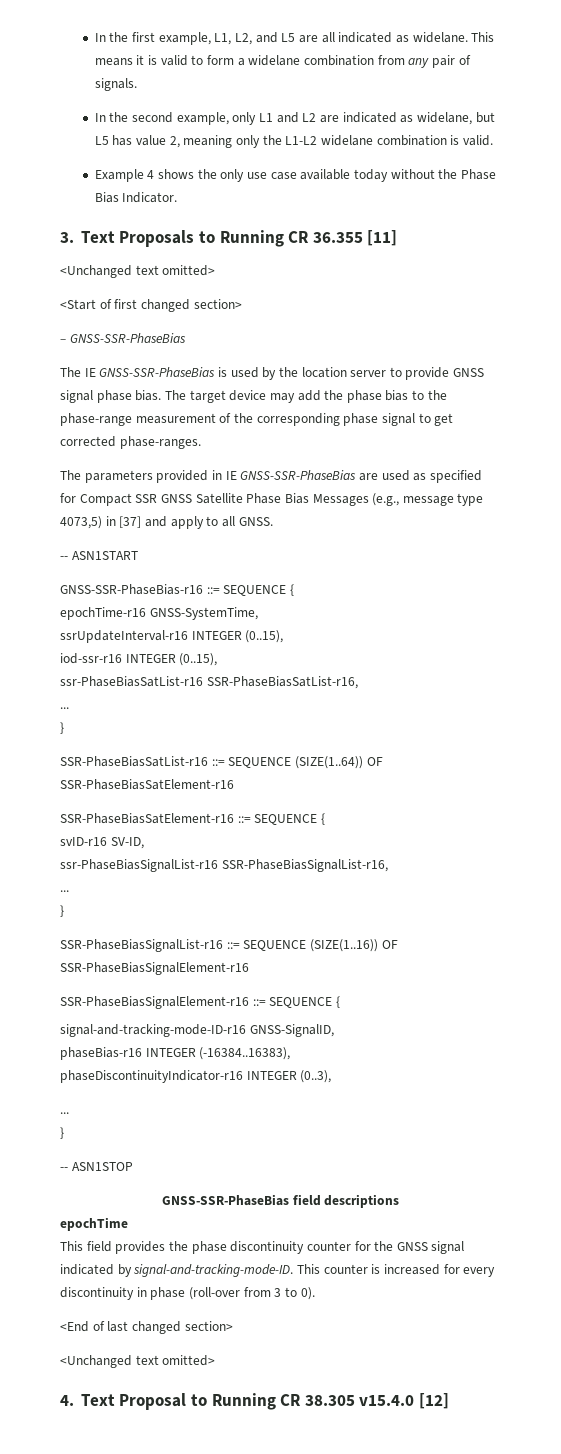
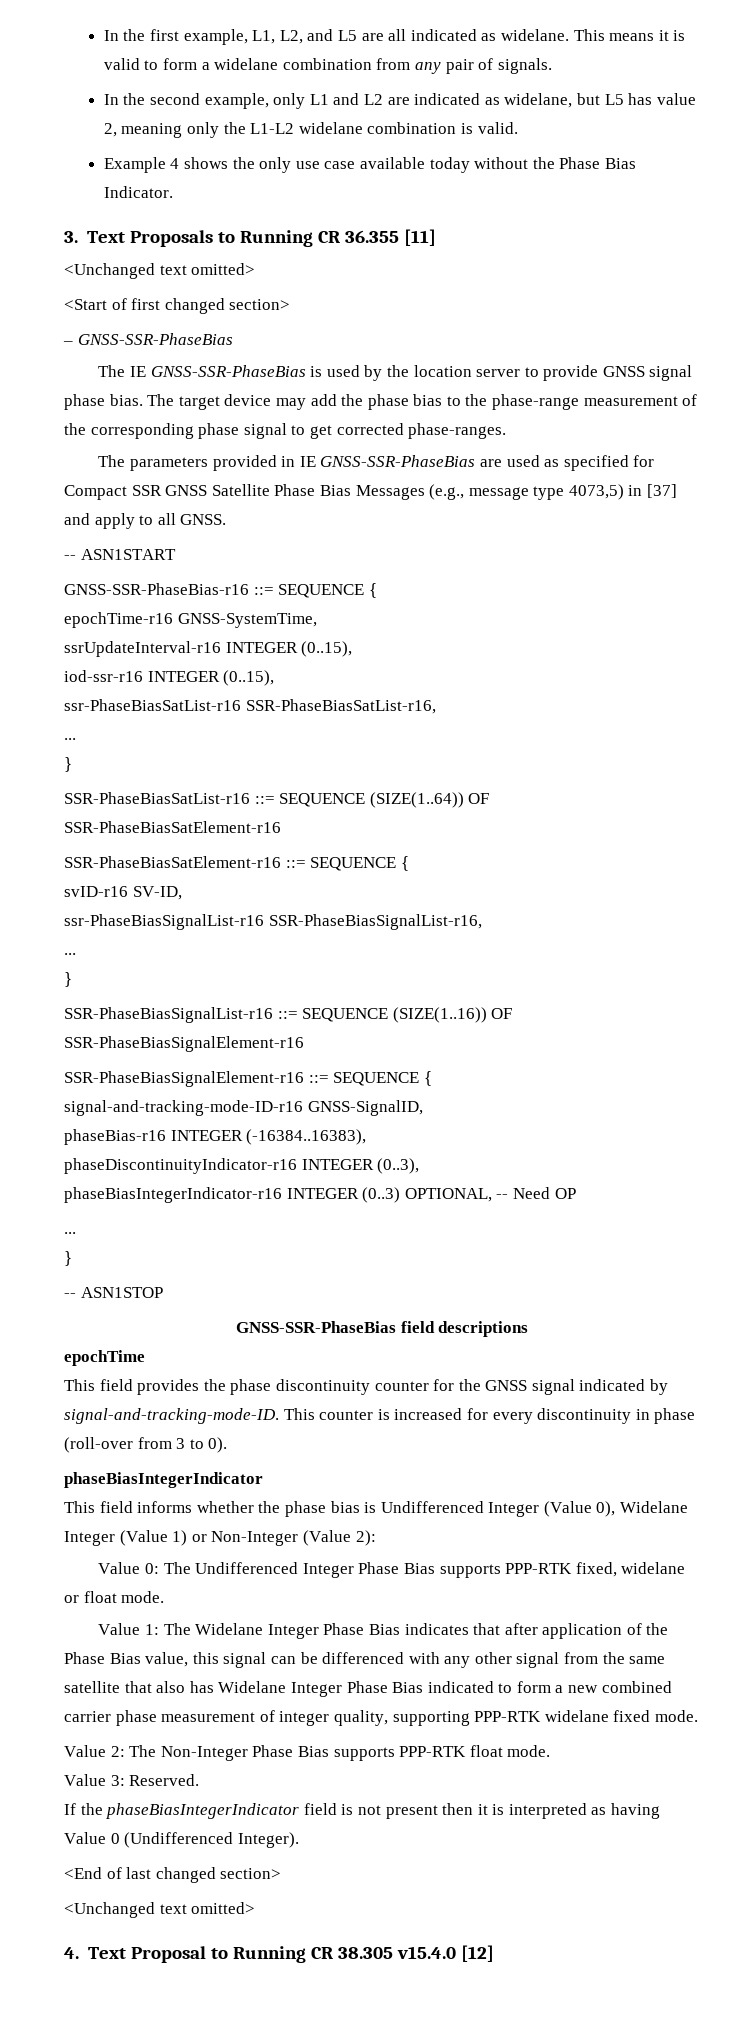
(332, 1076) none -> [64,1187,576,1203] // phaseBiasIntegerIndicator-r16 INTEGER (0..3) OPTIONAL, -- Need OP
(315, 1293) none -> [64,1472,263,1488] [64,1501,689,1517] [64,1530,376,1546] [98,1562,686,1578] [64,1591,165,1603] [98,1623,669,1639] [64,1652,666,1668] [64,1681,672,1697] [64,1710,698,1726] [64,1745,551,1761] [64,1774,200,1786] [64,1803,661,1819] [64,1832,299,1848] // phaseBiasIntegerIndicator // This field informs whether the phase bias is Undifferenced Integer (Value 0), Widelane Integer (Value 1) or Non-Integer (Value 2): // Value 0: The Undifferenced Integer Phase Bias supports PPP-RTK fixed, widelane or float mode. // Value 1: The Widelane Integer Phase Bias indicates that after application of the Phase Bias value, this signal can be differenced with any other signal from the same satellite that also has Widelane Integer Phase Bias indicated to form a new combined carrier phase measurement of integer quality, supporting PPP-RTK widelane fixed mode. // Value 2: The Non-Integer Phase Bias supports PPP-RTK float mode. // Value 3: Reserved. // If the phaseBiasIntegerIndicator field is not present then it is interpreted as having Value 0 (Undifferenced Integer).

